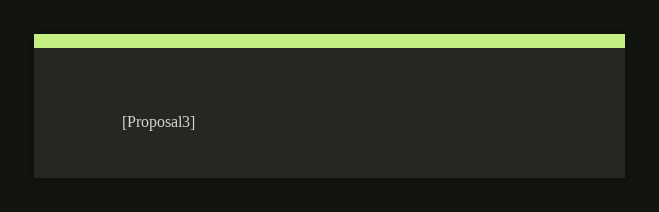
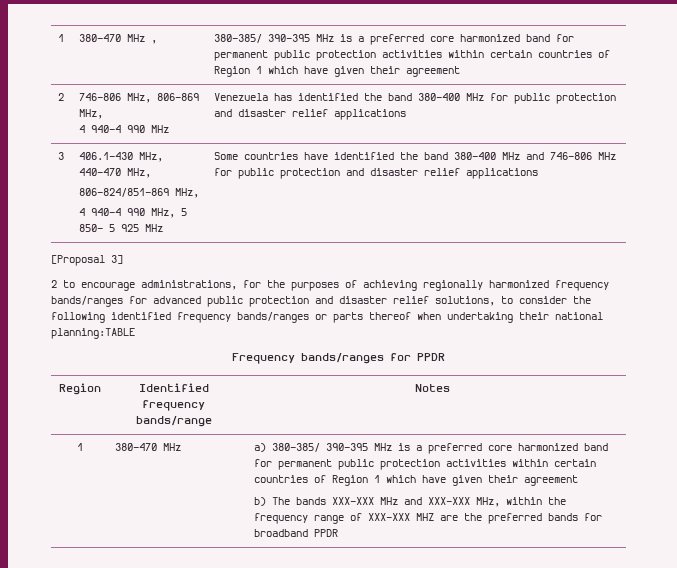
[122,116,195,131] [Proposal3] -> [58,34,65,42] [79,34,158,44] [214,34,575,45] [214,50,611,61] [214,66,461,77] [58,93,65,101] [79,93,200,103] [79,109,104,119] [79,125,170,133] [214,93,617,104] [214,109,407,120] [58,152,65,160] [79,152,164,162] [79,168,152,178] [79,188,200,198] [79,208,188,218] [79,224,164,232] [214,152,617,160] [214,168,539,179] [51,255,123,266] [51,280,609,291] [51,296,591,307] [51,312,603,323] [51,328,135,339] [232,352,445,364] [59,383,101,395] [138,383,209,392] [142,400,205,411] [135,415,212,427] [414,384,450,392] [77,443,83,451] [115,443,182,451] [254,443,609,454] [254,459,597,470] [254,475,579,486] [254,497,567,507] [254,513,603,524] [254,529,339,537] 1 | 380-470 MHz , | 380-385/ 390-395 MHz is a preferred core harmonized band for permanent public protection activities within certain countries of Region 1 which have given their agreement // 2 | 746-806 MHz, 806-869 MHz, // 4 940-4 990 MHz | Venezuela has identified the band 380-400 MHz for public protection and disaster relief applications // 3 | 406.1-430 MHz, 440-470 MHz, // 806-824/851-869 MHz, // 4 940-4 990 MHz, 5 850- 5 925 MHz | Some countries have identified the band 380-400 MHz and 746-806 MHz for public protection and disaster relief applications // [Proposal 3] // 2 to encourage administrations, for the purposes of achieving regionally harmonized frequency bands/ranges for advanced public protection and disaster relief solutions, to consider the following identified frequency bands/ranges or parts thereof when undertaking their national planning:TABLE // Frequency bands/ranges for PPDR // Region | Identified frequency bands/range | Notes // 1 | 380-470 MHz | a) 380-385/ 390-395 MHz is a preferred core harmonized band for permanent public protection activities within certain countries of Region 1 which have given their agreement // b) The bands XXX-XXX MHz and XXX-XXX MHz, within the frequency range of XXX-XXX MHZ are the preferred bands for broadband PPDR

